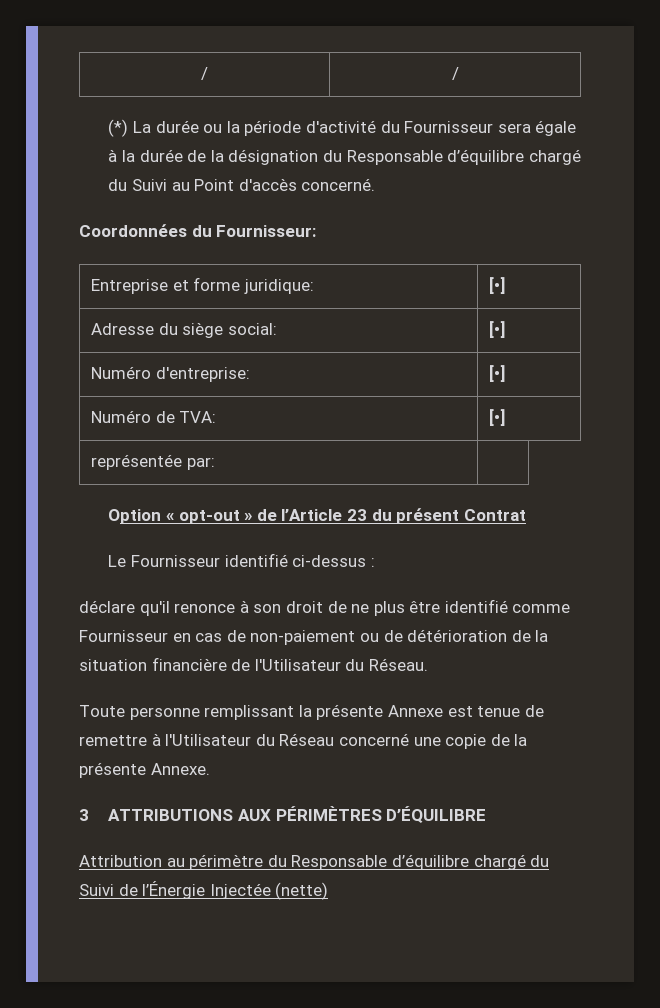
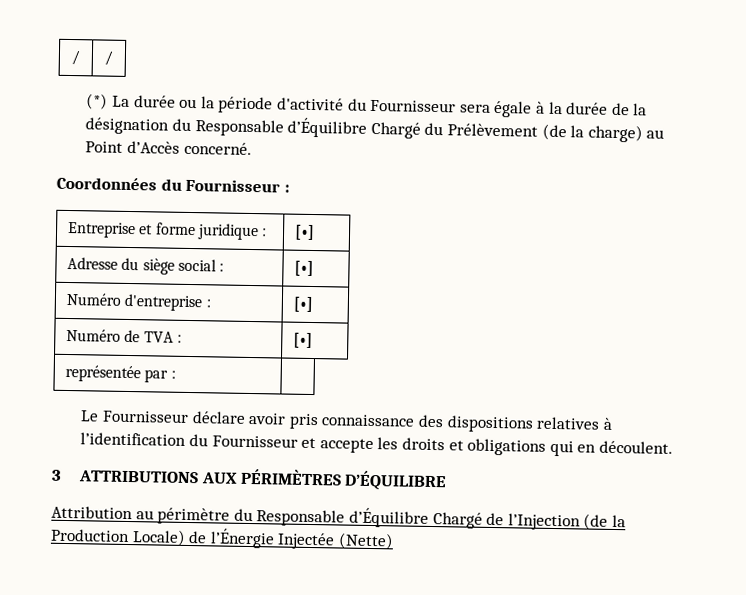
[447,149,581,165] [108,179,167,191] d’équilibre chargé du Suivi -> [287,117,643,143] d’Équilibre Chargé du Prélèvement (de la charge)
[238,178,297,191] d'accès -> [127,140,181,154] d’Accès
[216,225,317,237] Fournisseur: -> [185,178,290,193] Fournisseur :
[243,279,314,294] juridique: -> [196,223,267,241] juridique :
[227,323,277,335] [488,321,505,338] [90,366,250,382] social: | [•] // Numéro d'entreprise: -> [177,258,224,272] [294,260,315,277] [66,292,211,312] social : | [•] // Numéro d'entreprise :
[179,411,217,423] TVA: -> [143,331,182,343] TVA :
[186,457,215,470] [108,508,526,524] [108,553,375,567] [79,599,571,616] [79,629,549,645] [79,657,428,671] [79,704,544,720] [79,733,528,749] [79,762,210,778] par: | // Option « opt-out » de l’Article 23 du présent Contrat // Le Fournisseur identifié ci-dessus : // déclare qu'il renonce à son droit de ne plus être identifié comme Fournisseur en cas de non-paiement ou de détérioration de la situation financière de l'Utilisateur du Réseau. // Toute personne remplissant la présente Annexe est tenue de remettre à l'Utilisateur du Réseau concerné une copie de la présente Annexe. -> [144,369,176,383] [80,410,613,433] [80,432,673,457] par : | // Le Fournisseur déclare avoir pris connaissance des dispositions relatives à l’identification du Fournisseur et accepte les droits et obligations qui en découlent.
[391,854,550,870] [79,884,114,896] d’équilibre chargé du Suivi -> [348,507,626,531] [50,528,186,546] d’Équilibre Chargé de l’Injection (de la Production Locale)
[275,882,329,900] (nette) -> [337,532,394,550] (Nette)

